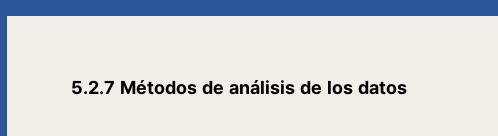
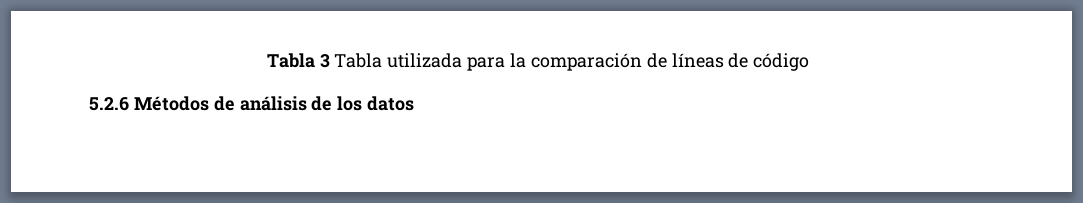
[71,80,115,95] 5.2.7 -> [266,53,810,71] [89,97,129,111] Tabla 3 Tabla utilizada para la comparación de líneas de código // 5.2.6

